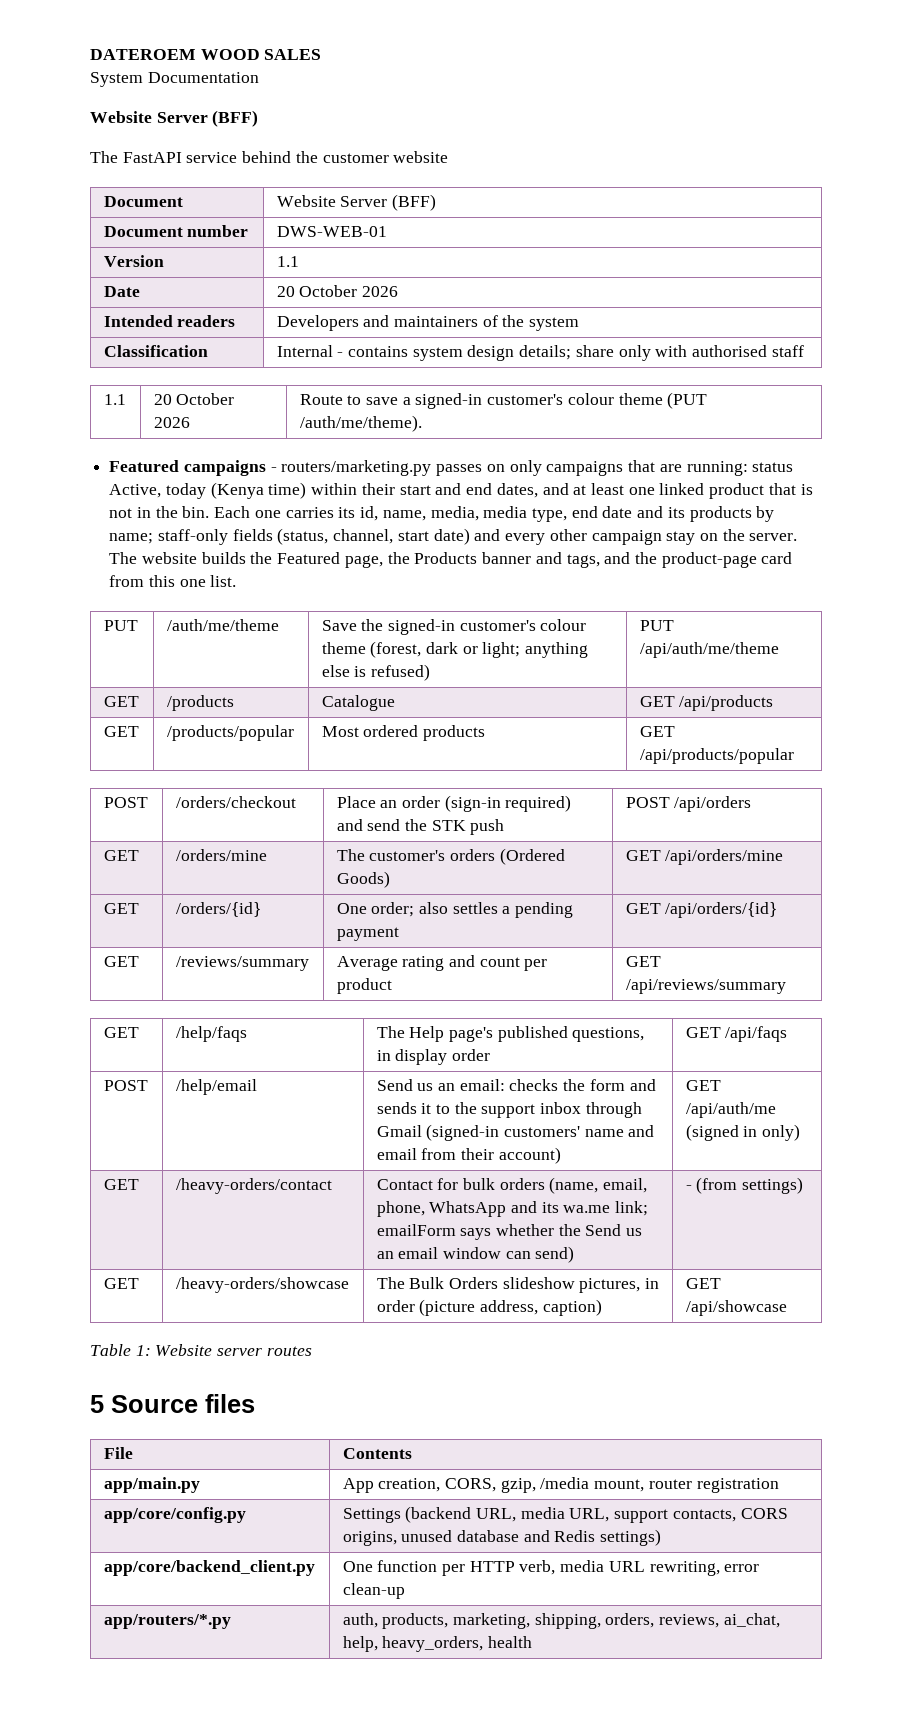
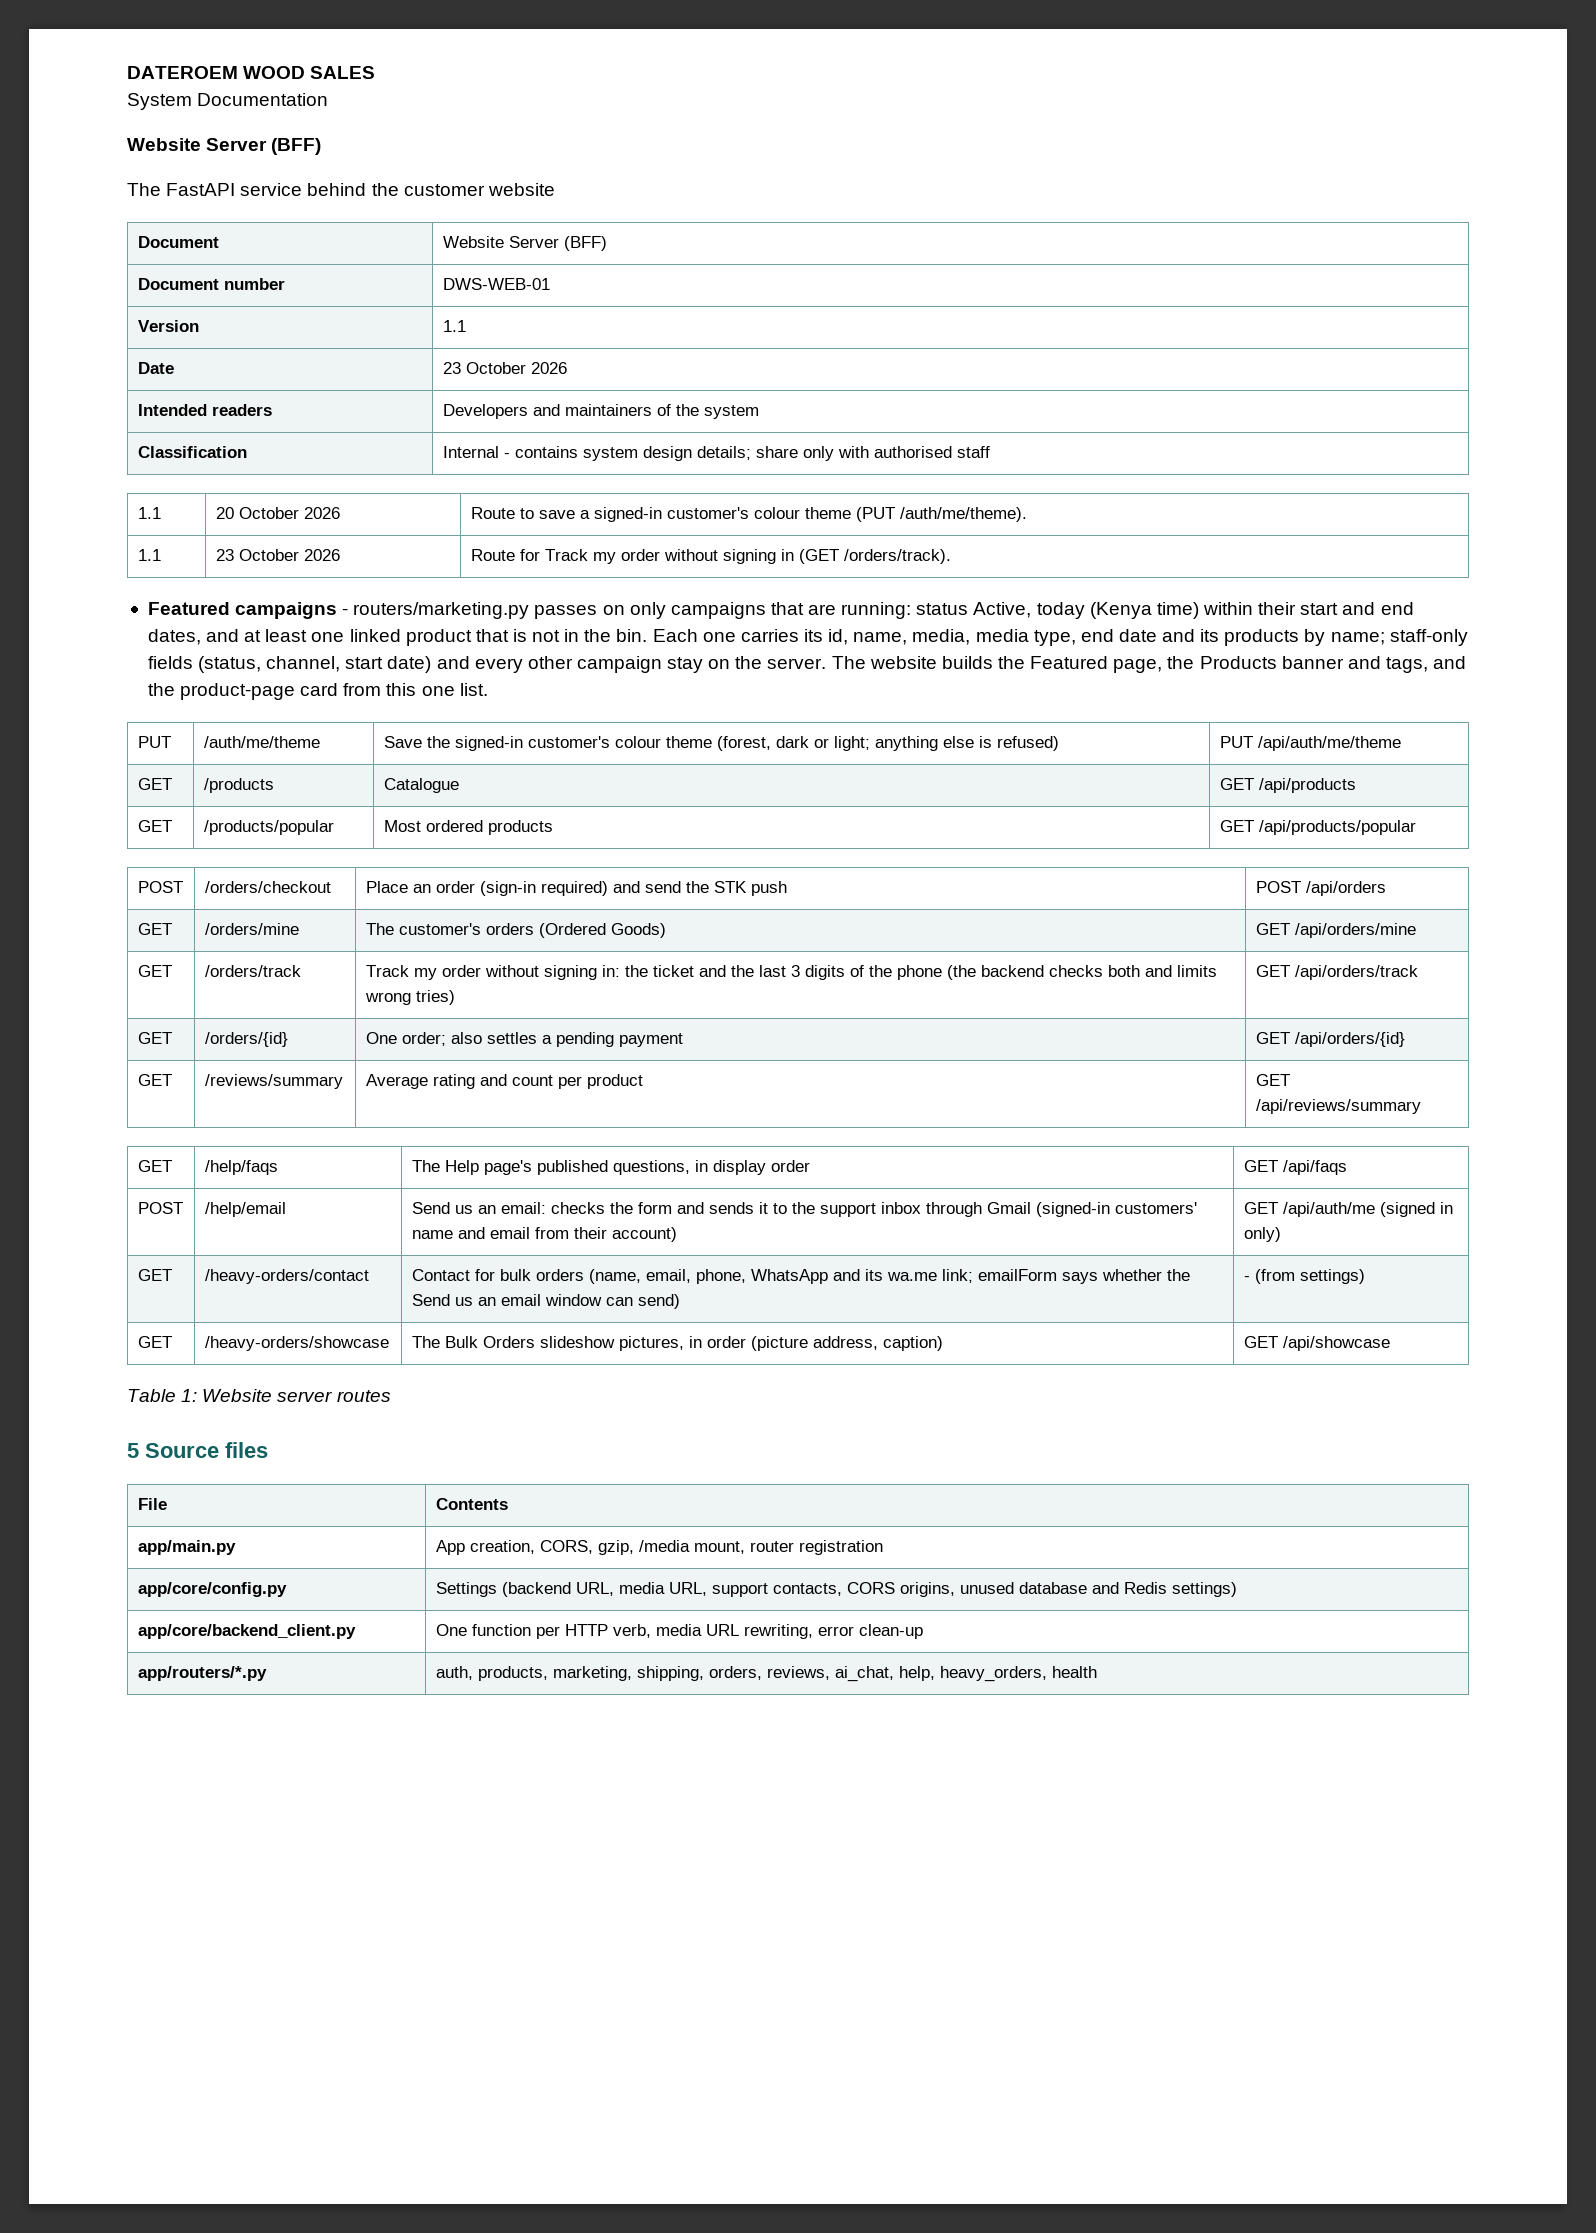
[276,286,295,297] 20 -> [442,362,461,374] 23
(422, 423) none -> [137,549,161,561] [215,549,340,561] [470,549,951,564] // 1.1 | 23 October 2026 | Route for Track my order without signing in (GET /orders/track).
(784, 857) none -> [137,965,172,977] [204,965,301,977] [365,965,1217,980] [364,990,455,1005] [1255,965,1418,980] // GET | /orders/track | Track my order without signing in: the ticket and the last 3 digits of the phone (the backend checks both and limits wrong tries) | GET /api/orders/track

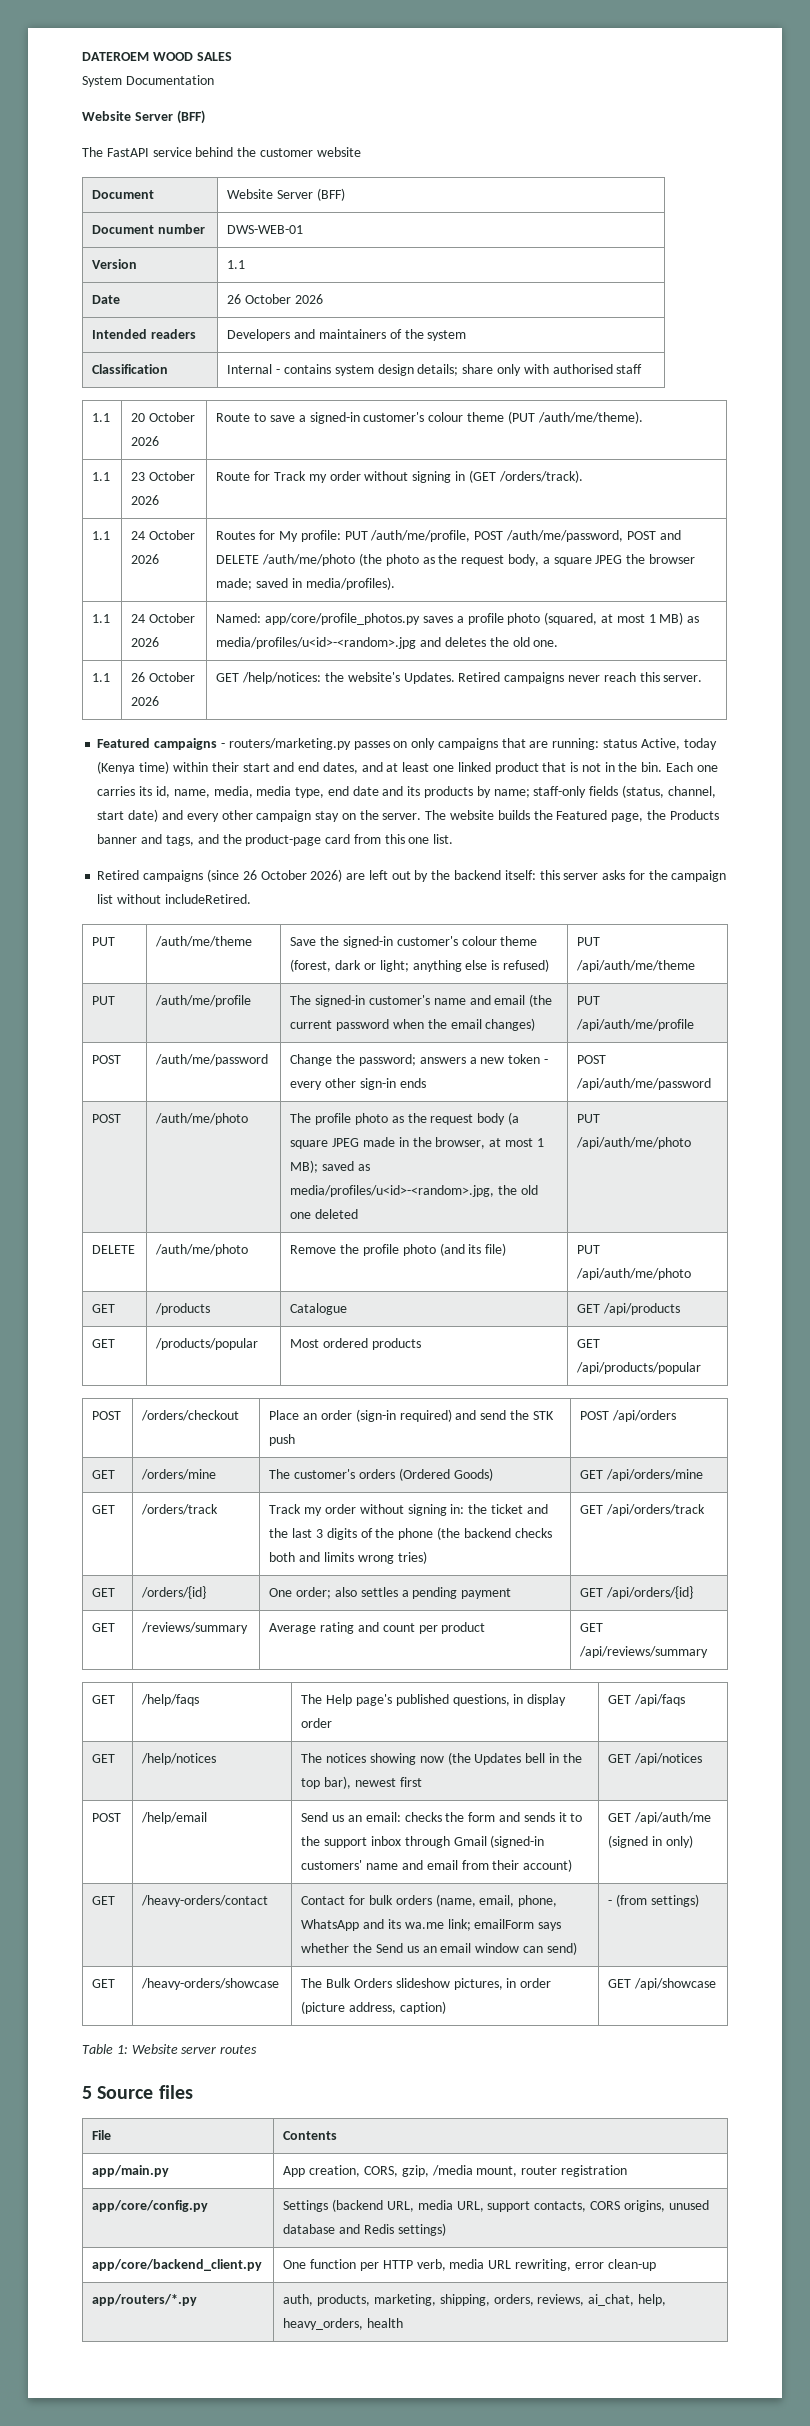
[442,362,461,374] 23 -> [227,294,242,304] 26
(951, 556) none -> [92,531,111,540] [131,530,196,540] [131,554,160,564] [216,530,681,542] [216,553,695,566] [216,577,395,590] [92,614,111,623] [131,613,196,623] [131,637,160,647] [216,612,700,625] [216,637,559,649] [92,673,111,682] [131,672,196,682] [131,696,160,706] [216,672,703,684] // 1.1 | 24 October 2026 | Routes for My profile: PUT /auth/me/profile, POST /auth/me/password, POST and DELETE /auth/me/photo (the photo as the request body, a square JPEG the browser made; saved in media/profiles). // 1.1 | 24 October 2026 | Named: app/core/profile_photos.py saves a profile photo (squared, at most 1 MB) as media/profiles/u<id>-<random>.jpg and deletes the old one. // 1.1 | 26 October 2026 | GET /help/notices: the website's Updates. Retired campaigns never reach this server.
(488, 689) none -> [97,869,727,882] [97,894,251,904] // Retired campaigns (since 26 October 2026) are left out by the backend itself: this server asks for the campaign list without includeRetired.
(1401, 743) none -> [92,996,116,1005] [155,995,252,1007] [290,994,553,1007] [290,1018,536,1031] [577,996,601,1005] [576,1019,695,1031] [92,1055,122,1064] [155,1054,269,1066] [290,1054,548,1066] [290,1078,426,1090] [577,1055,607,1064] [576,1078,712,1090] [92,1114,122,1123] [155,1113,249,1125] [290,1112,519,1125] [290,1137,544,1149] [290,1160,371,1173] [290,1185,539,1197] [290,1209,359,1219] [577,1114,601,1123] [576,1137,692,1149] [92,1245,136,1254] [155,1244,249,1256] [290,1243,507,1256] [577,1245,601,1254] [576,1268,692,1280] // PUT | /auth/me/profile | The signed-in customer's name and email (the current password when the email changes) | PUT /api/auth/me/profile // POST | /auth/me/password | Change the password; answers a new token - every other sign-in ends | POST /api/auth/me/password // POST | /auth/me/photo | The profile photo as the request body (a square JPEG made in the browser, at most 1 MB); saved as media/profiles/u<id>-<random>.jpg, the old one deleted | PUT /api/auth/me/photo // DELETE | /auth/me/photo | Remove the profile photo (and its file) | PUT /api/auth/me/photo
(1347, 1167) none -> [92,1754,116,1763] [141,1753,217,1765] [301,1752,582,1765] [301,1776,422,1789] [608,1753,703,1765] // GET | /help/notices | The notices showing now (the Updates bell in the top bar), newest first | GET /api/notices

